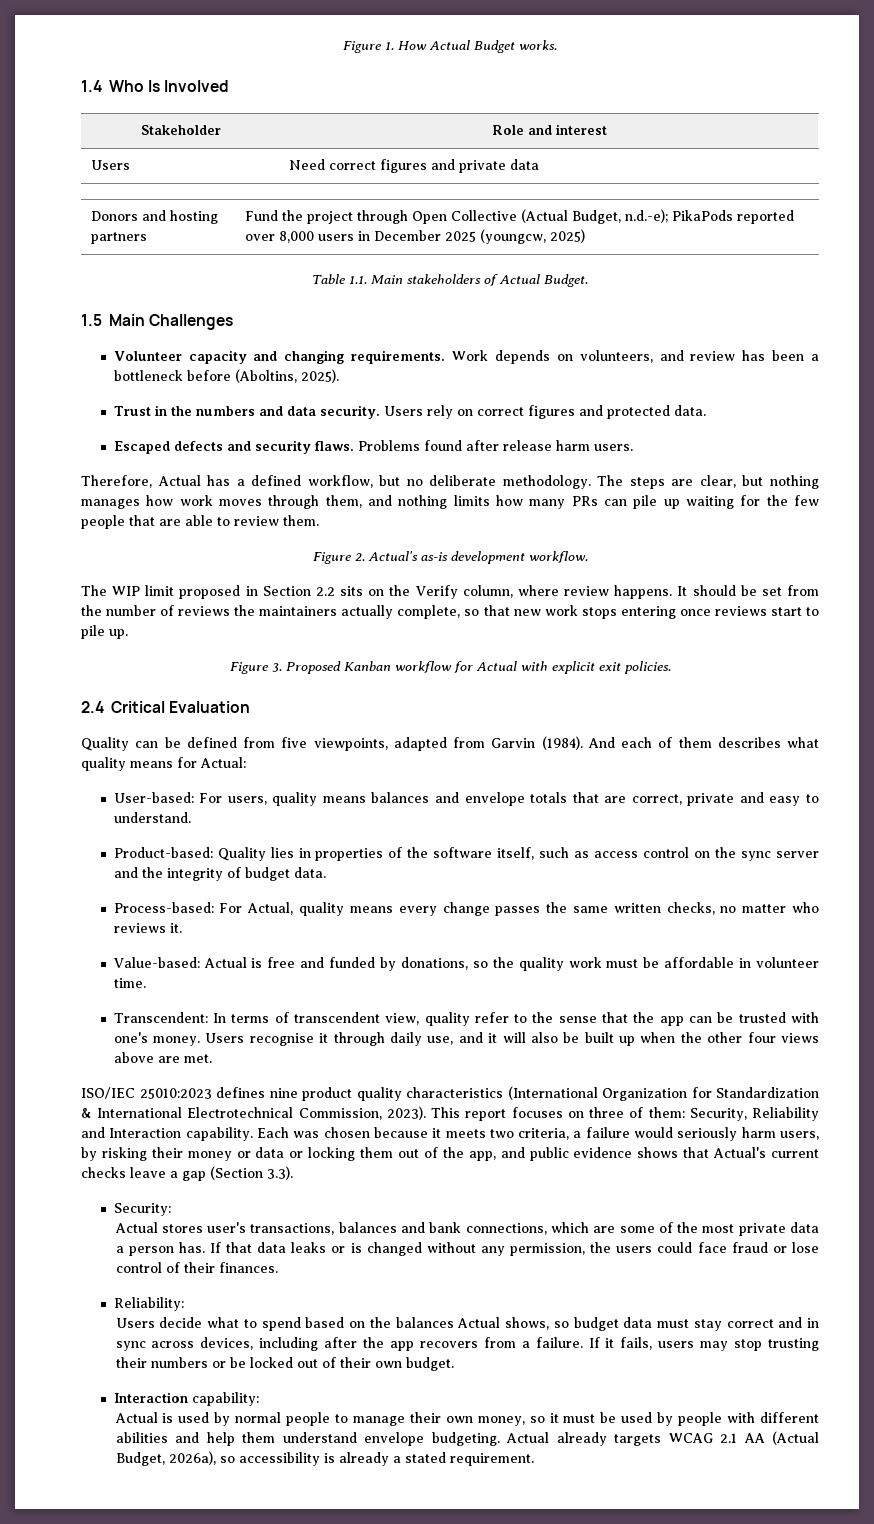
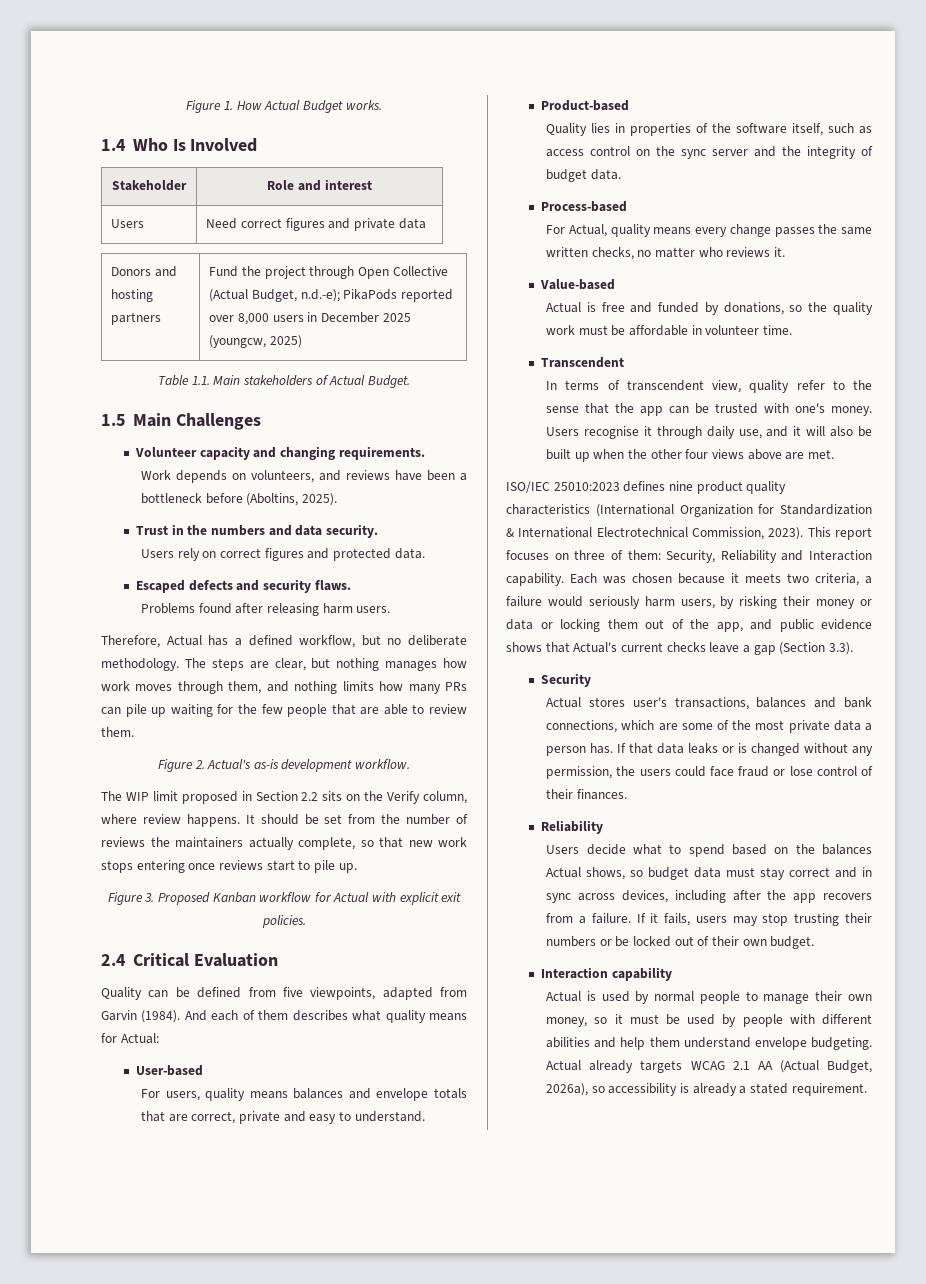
(446, 357) none -> (425, 453) //
[690,350,766,361] review has -> [346,470,423,481] reviews have
(380, 412) none -> (378, 531) //
(354, 446) none -> (351, 585) //
[502,440,552,451] release -> [267,603,320,616] releasing
[113,792,194,803] User-based: -> [135,1065,203,1076] User-based //
[113,847,213,858] Product-based: -> [540,100,629,111] Product-based //
[113,902,214,913] Process-based: -> [540,201,627,212] Process-based //
[113,957,200,968] Value-based: -> [539,279,615,290] Value-based //
[113,1012,208,1023] Transcendent: -> [540,357,624,368] Transcendent //
[113,1203,171,1216] Security: -> [540,673,591,687] Security
[113,1297,184,1311] Reliability: -> [540,820,603,834] Reliability
[191,1392,259,1406] capability: -> [611,967,672,981] capability

